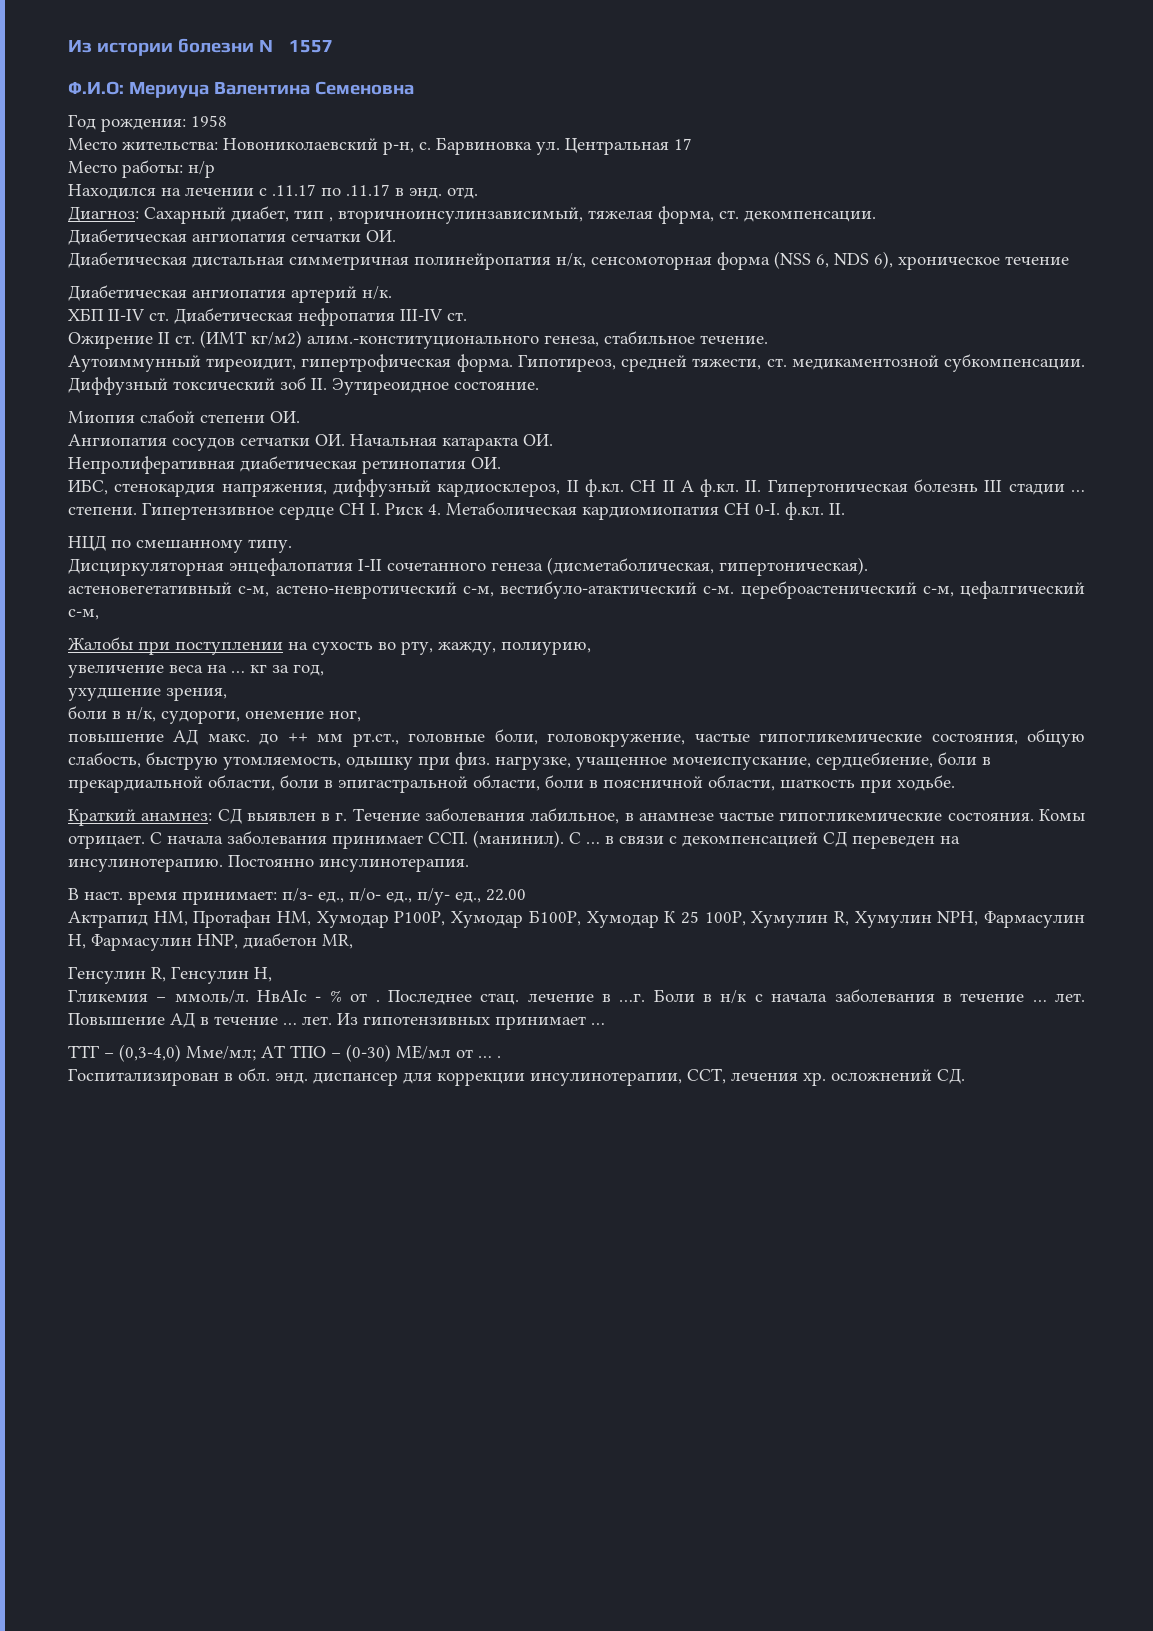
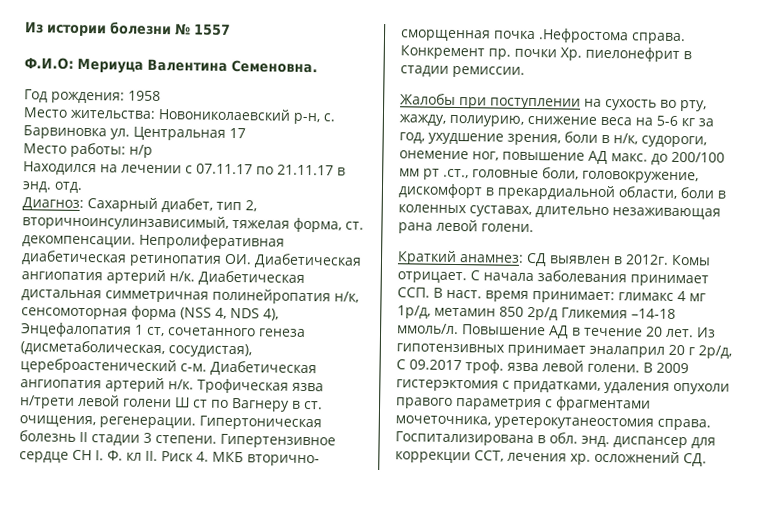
[314,81,414,95] Семеновна -> [231,59,318,74] Семеновна.
[272,184,390,196] .11.17 по .11.17 -> [196,163,334,176] 07.11.17 по 21.11.17
[329,217,333,222] , -> [245,200,257,212] 2,
[68,229,396,245] // Диабетическая ангиопатия сетчатки ОИ. // -> [139,233,285,250] [21,250,362,269] [21,269,195,285] Непролиферативная диабетическая ретинопатия ОИ. Диабетическая ангиопатия артерий н/к.
[816,251,1069,270] [68,285,392,303] [68,308,467,326] [68,330,768,349] [68,354,1085,372] [68,377,539,395] [68,410,300,423] [68,434,553,451] [68,456,501,474] [68,479,1085,497] 6, NDS 6), хроническое течение // Диабетическая ангиопатия артерий н/к. // ХБП II-IV ст. Диабетическая нефропатия III-IV ст. // Ожирение II ст. (ИМТ кг/м2) алим.-конституционального генеза, стабильное течение. // Аутоиммунный тиреоидит, гипертрофическая форма. Гипотиреоз, средней тяжести, ст. медикаментозной субкомпенсации. Диффузный токсический зоб II. Эутиреоидное состояние. // Миопия слабой степени ОИ. // Ангиопатия сосудов сетчатки ОИ. Начальная катаракта ОИ. // Непролиферативная диабетическая ретинопатия ОИ. // ИБС, стенокардия напряжения, диффузный кардиосклероз, II ф.кл. СН II А ф.кл. II. Гипертоническая болезнь III стадии … -> [215,307,279,321] [20,322,306,338] [20,340,252,358] [20,358,317,377] [20,377,324,394] [19,394,323,412] [19,415,322,431] [19,430,152,446] 4, NDS 4), Энцефалопатия 1 ст, сочетанного генеза (дисметаболическая, сосудистая), цереброастенический с-м. Диабетическая ангиопатия артерий н/к. Трофическая язва н/трети левой голени Ш ст по Вагнеру в ст. очищения, регенерации. Гипертоническая болезнь II стадии 3
[385,502,845,520] [68,535,292,553] [68,557,868,576] [68,581,1085,599] [68,609,99,620] Риск 4. Метаболическая кардиомиопатия СН 0-I. ф.кл. II. // НЦД по смешанному типу. // Дисциркуляторная энцефалопатия I-II сочетанного генеза (дисметаболическая, гипертоническая). // астеновегетативный с-м, астено-невротический с-м, вестибуло-атактический с-м. цереброастенический с-м, цефалгический с-м, -> [107,450,320,467] [400,28,686,45] [400,45,692,63] [400,65,525,78] Ф. кл II. Риск 4. МКБ вторично- сморщенная почка .Нефростома справа. Конкремент пр. почки Хр. пиелонефрит в стадии ремиссии.
[68,664,164,678] // увеличение -> [527,115,597,125] снижение
[231,671,245,673] … -> [656,115,678,126] 5-6
(324, 670) // -> (425, 138) none
(227, 694) // -> (561, 139) none
(361, 716) // -> (499, 156) none
[287,729,1085,747] [68,752,977,770] ++ мм рт.ст., головные боли, головокружение, частые гипогликемические состояния, общую слабость, быструю утомляемость, одышку при физ. нагрузке, учащенное мочеиспускание, сердцебиение, боли -> [671,151,725,163] [399,167,699,184] [398,183,483,199] 200/100 мм рт .ст., головные боли, головокружение, дискомфорт
[338,775,955,793] эпигастральной области, боли в поясничной области, шаткость при ходьбе. -> [398,204,721,220] [398,219,534,234] коленных суставах, длительно незаживающая рана левой голени.
[335,808,1034,824] г. Течение заболевания лабильное, в анамнезе частые гипогликемические состояния. -> [625,254,669,265] 2012г.
[473,830,960,849] [68,855,469,872] [68,888,526,905] [68,910,1085,928] [68,933,353,951] [68,966,272,984] [68,989,1086,1005] (манинил). С … в связи с декомпенсацией СД переведен на инсулинотерапию. Постоянно инсулинотерапия. // В наст. время принимает: п/з- ед., п/о- ед., п/у- ед., 22.00 // Актрапид НМ, Протафан НМ, Хумодар Р100Р, Хумодар Б100Р, Хумодар К 25 100Р, Хумулин R, Хумулин NРН, Фармасулин Н, Фармасулин НNР, диабетон МR, // Генсулин R, Генсулин Н, // Гликемия – ммоль/л. НвАIс - % от . Последнее стац. лечение в …г. Боли в н/к с начала заболевания в течение … лет. -> [433,287,706,304] [397,305,676,321] [397,323,459,335] В наст. время принимает: глимакс 4 мг 1р/д, метамин 850 2р/д Гликемия –14-18 ммоль/л.
[283,1023,297,1025] … -> [646,326,663,337] 20
[591,1023,605,1025] [68,1044,501,1062] [68,1068,219,1086] … // ТТГ – (0,3-4,0) Мме/мл; АТ ТПО – (0-30) МЕ/мл от … . // Госпитализирован -> [589,344,732,359] [396,359,689,374] [396,379,730,395] [396,396,651,412] [395,415,711,431] [395,431,534,447] эналаприл 20 г 2р/д, С 09.2017 троф. язва левой голени. В 2009 гистерэктомия с придатками, удаления опухоли правого параметрия с фрагментами мочеточника, уретерокутанеостомия справа. Госпитализирована
[530,1072,682,1086] инсулинотерапии, -> (471, 457) none

